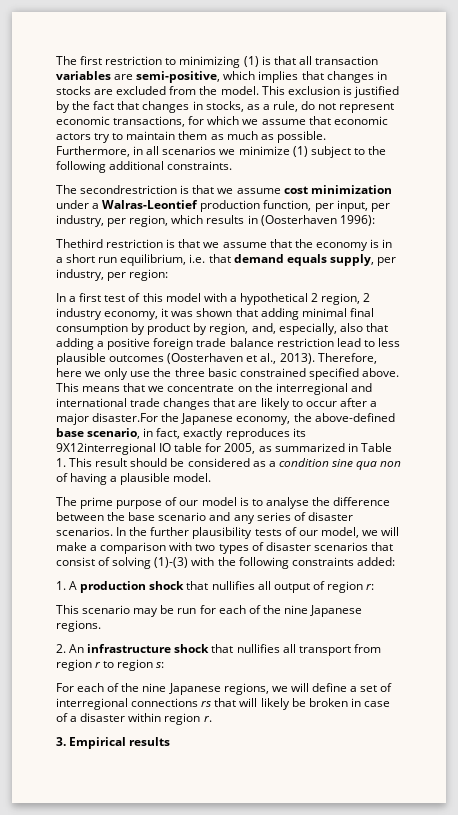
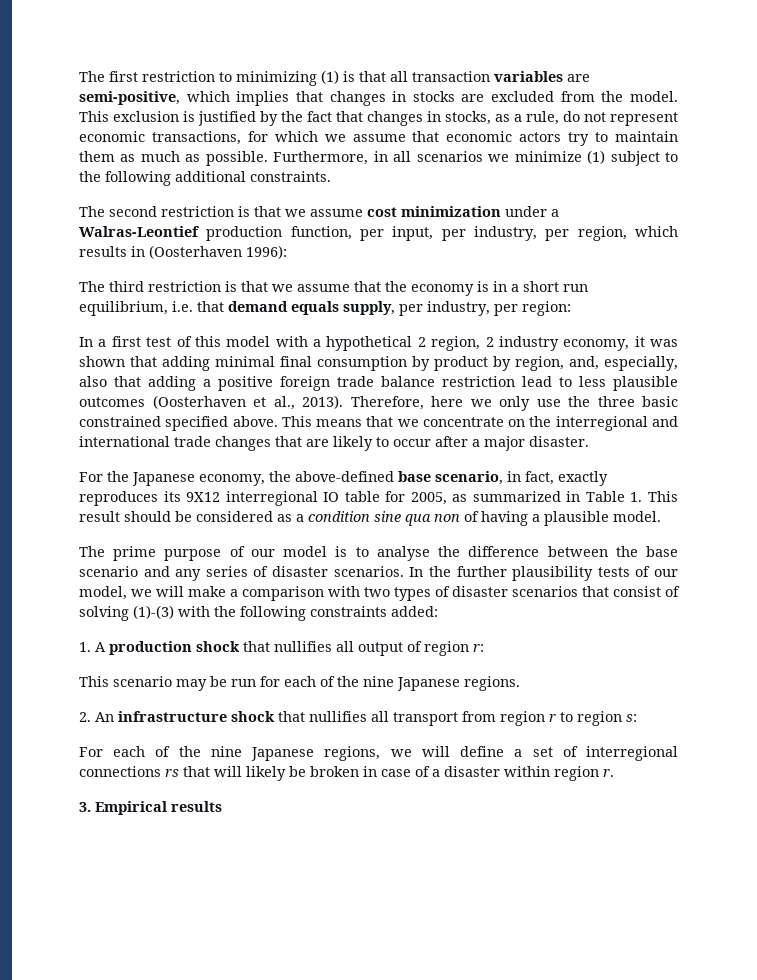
[80,185,178,194] secondrestriction -> [109,206,234,217] second restriction
[56,239,103,248] Thethird -> [79,281,144,292] The third
[92,413,159,422] disaster.For -> [529,436,589,447] [79,472,103,482] disaster. // For
[56,443,156,455] 9X12interregional -> [186,491,318,506] 9X12 interregional

